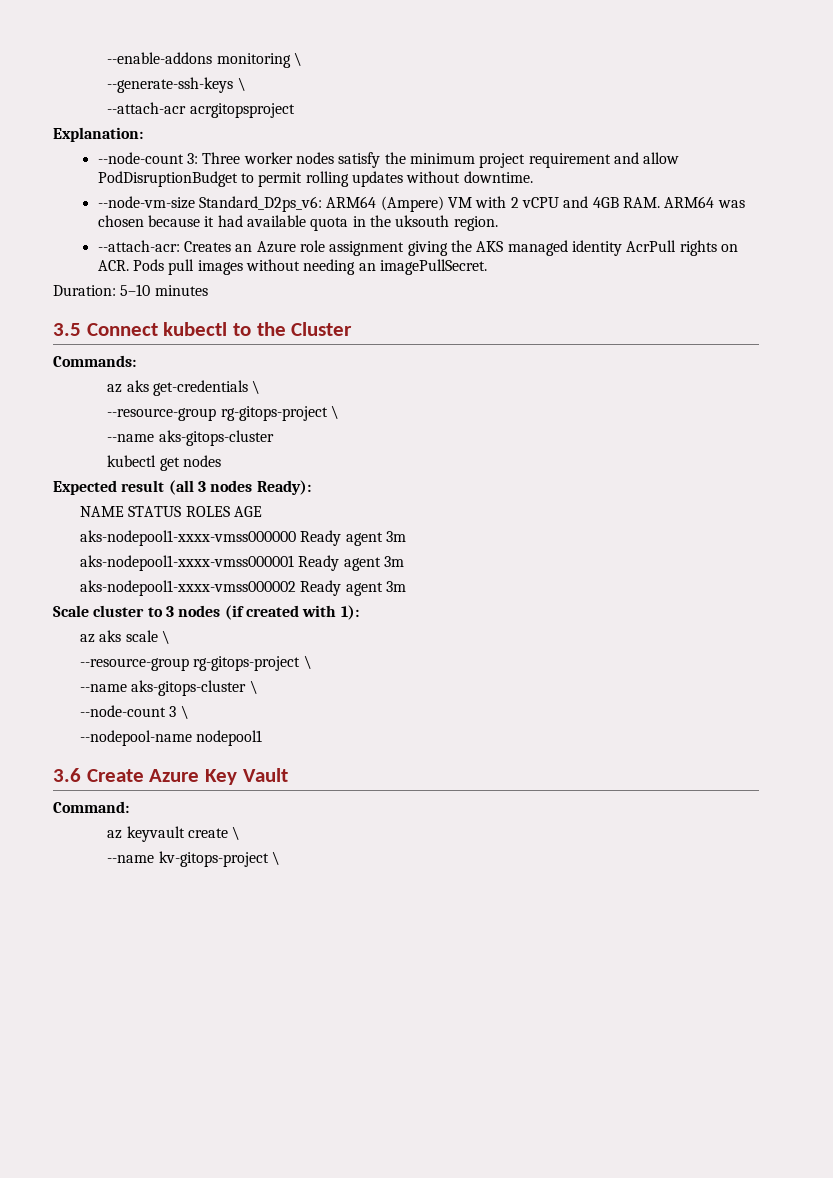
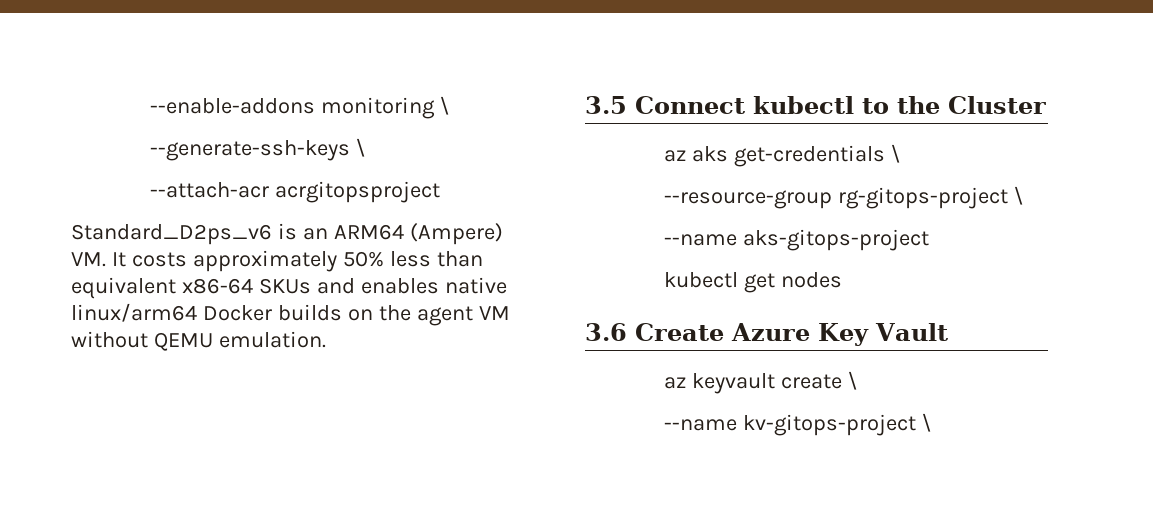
[53,127,143,142] [97,152,680,168] [97,171,533,187] [97,196,745,212] [97,215,498,231] [97,240,738,256] [97,259,487,275] [53,284,208,296] Explanation: // --node-count 3: Three worker nodes satisfy the minimum project requirement and allow PodDisruptionBudget to permit rolling updates without downtime. // --node-vm-size Standard_D2ps_v6: ARM64 (Ampere) VM with 2 vCPU and 4GB RAM. ARM64 was chosen because it had available quota in the uksouth region. // --attach-acr: Creates an Azure role assignment giving the AKS managed identity AcrPull rights on ACR. Pods pull images without needing an imagePullSecret. // Duration: 5–10 minutes -> [71,223,503,245] [71,250,483,272] [71,277,507,299] [71,303,510,326] [71,331,326,351] Standard_D2ps_v6 is an ARM64 (Ampere) VM. It costs approximately 50% less than equivalent x86-64 SKUs and enables native linux/arm64 Docker builds on the agent VM without QEMU emulation.
[53,355,136,367] // Commands: -> (1046, 105) none
[158,430,274,446] aks-gitops-cluster -> [743,229,930,251] aks-gitops-project
[53,480,311,495] [80,506,263,517] [80,530,407,546] [80,555,405,571] [80,580,407,596] [53,605,359,620] [80,630,171,644] [80,655,312,671] [80,680,258,696] [80,705,189,719] [80,730,263,746] // Expected result (all 3 nodes Ready): // NAME STATUS ROLES AGE // aks-nodepool1-xxxx-vmss000000 Ready agent 3m // aks-nodepool1-xxxx-vmss000001 Ready agent 3m // aks-nodepool1-xxxx-vmss000002 Ready agent 3m // Scale cluster to 3 nodes (if created with 1): // az aks scale \ // --resource-group rg-gitops-project \ // --name aks-gitops-cluster \ // --node-count 3 \ // --nodepool-name nodepool1 -> (843, 280) none
[53,801,129,813] // Command: -> (948, 332) none

